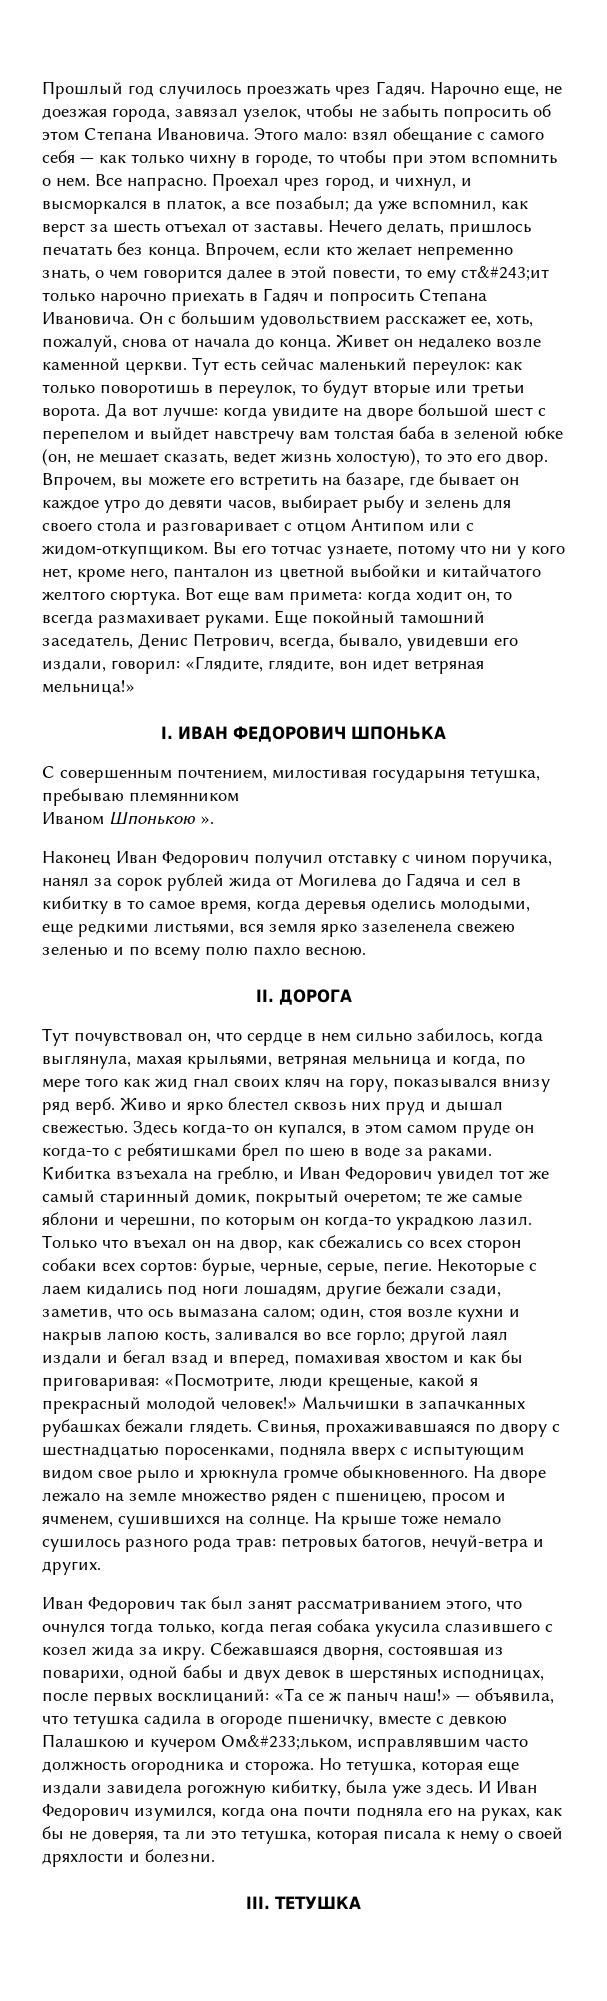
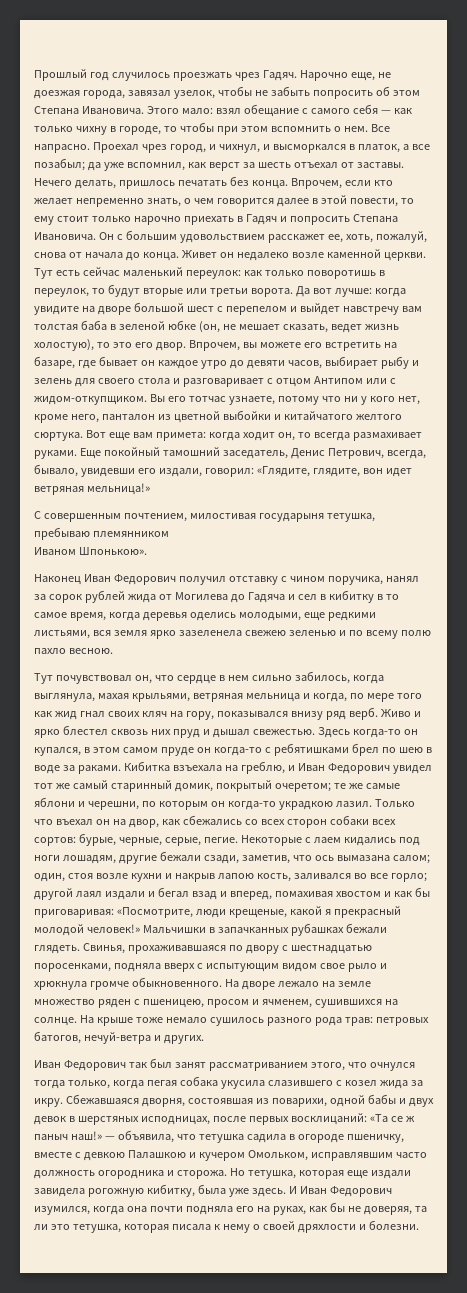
[461,266,549,281] ст&#243;ит -> [56,216,89,222] стоит
[161,726,446,742] // I. ИВАН ФЕДОРОВИЧ ШПОНЬКА -> (150, 489) none
[109,812,214,825] Шпонькою ». -> [78,547,147,555] Шпонькою».
[255,989,352,1005] // II. ДОРОГА -> (113, 651) none
[221,1735,352,1750] Ом&#233;льком, -> [247,1150,308,1161] Омольком,
[246,1896,361,1909] // III. ТЕТУШКА -> (419, 1225) none

